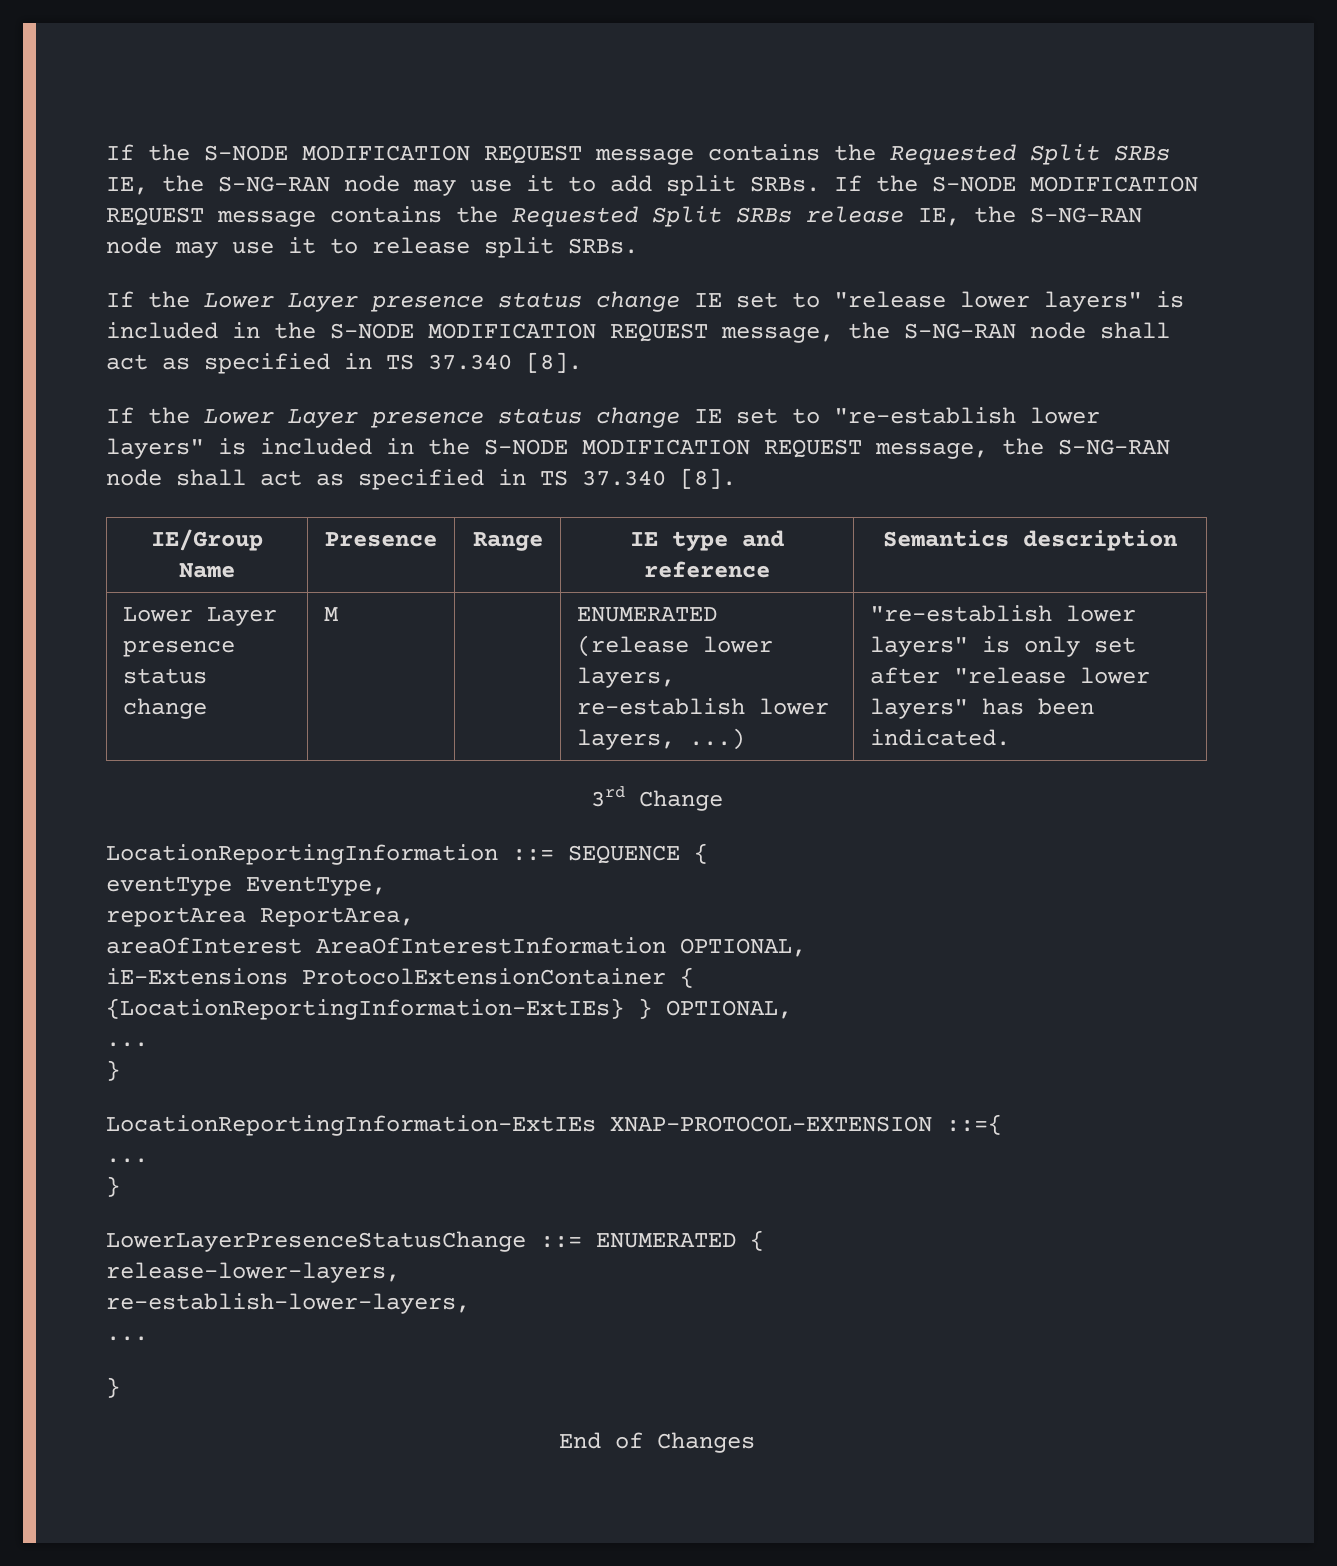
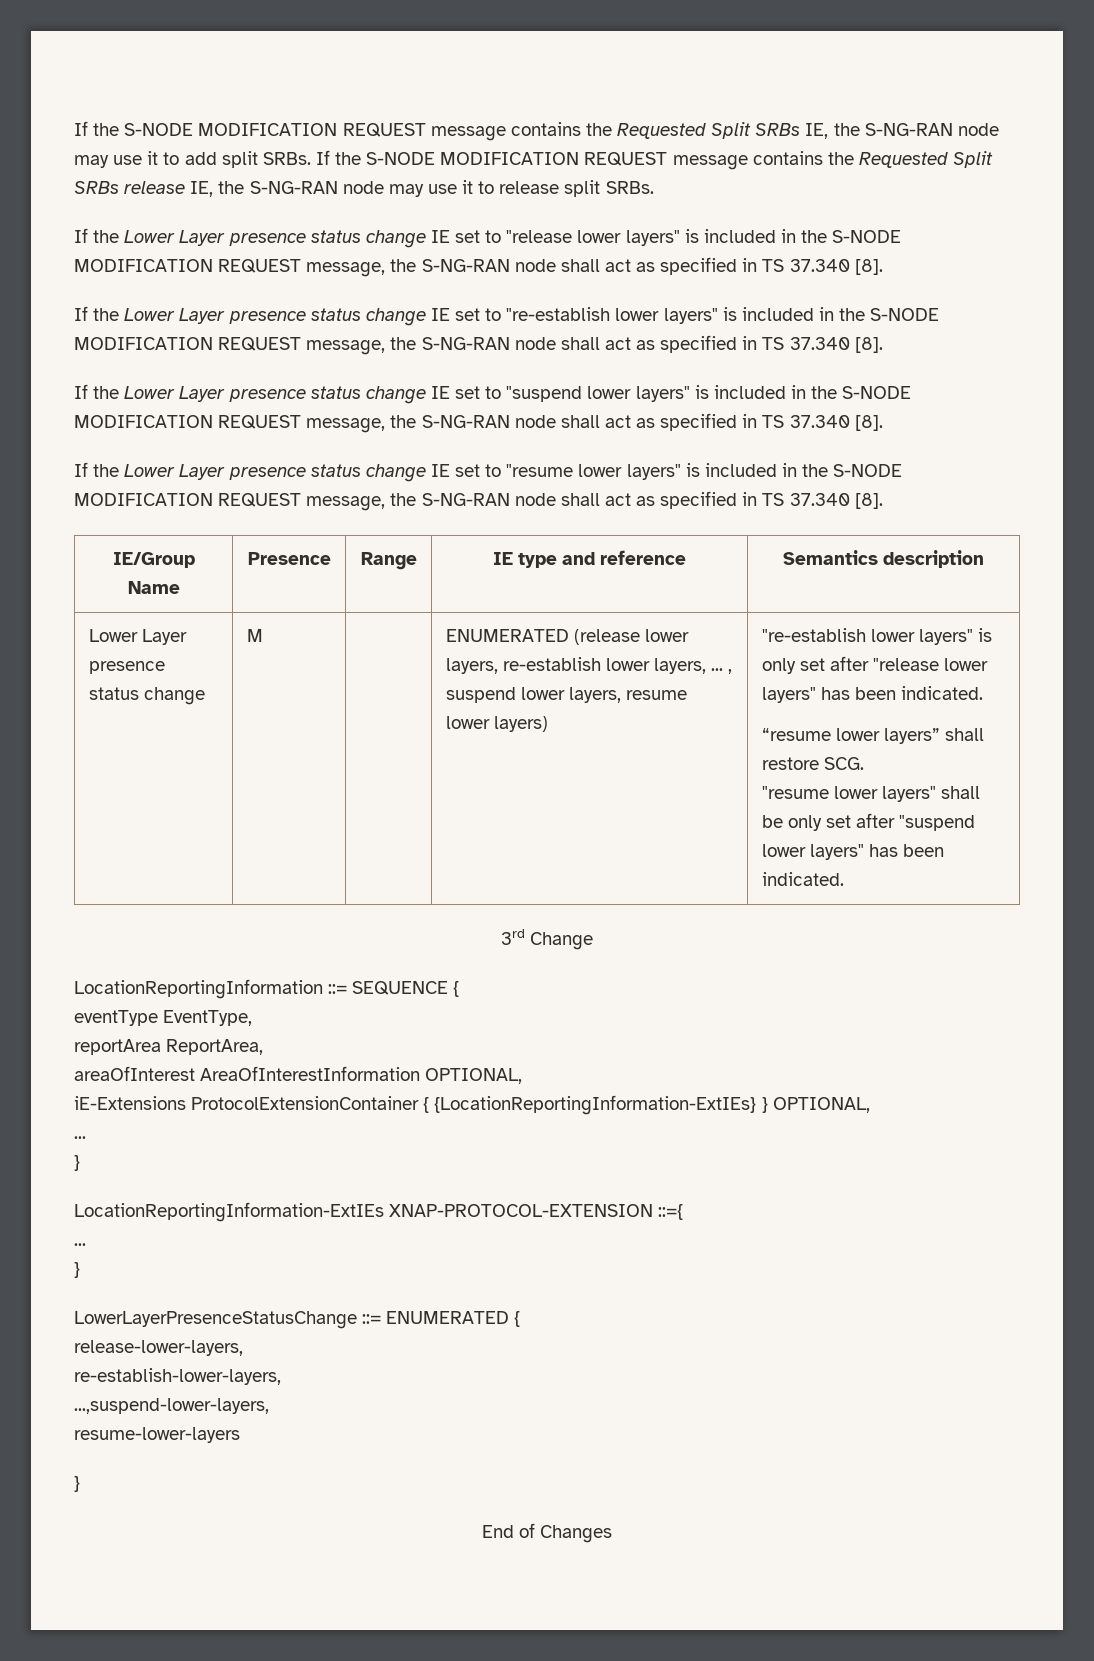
(736, 478) none -> [74,384,912,404] [74,413,883,433] [74,462,903,482] [74,491,883,511] // If the Lower Layer presence status change IE set to "suspend lower layers" is included in the S-NODE MODIFICATION REQUEST message, the S-NG-RAN node shall act as specified in TS 37.340 [8]. // If the Lower Layer presence status change IE set to "resume lower layers" is included in the S-NODE MODIFICATION REQUEST message, the S-NG-RAN node shall act as specified in TS 37.340 [8].
[689,728,746,750] ...) -> [711,668,733,674] [445,687,687,703] [445,716,548,732] ... , suspend lower layers, resume lower layers)
(1011, 737) none -> [761,728,984,744] [761,757,864,770] [761,786,980,802] [761,813,976,831] [761,844,944,860] [761,872,844,886] // “resume lower layers” shall restore SCG. // "resume lower layers" shall be only set after "suspend lower layers" has been indicated.
[106,1336,148,1341] ... -> [74,1398,269,1414] [74,1427,240,1443] ...,suspend-lower-layers, // resume-lower-layers

